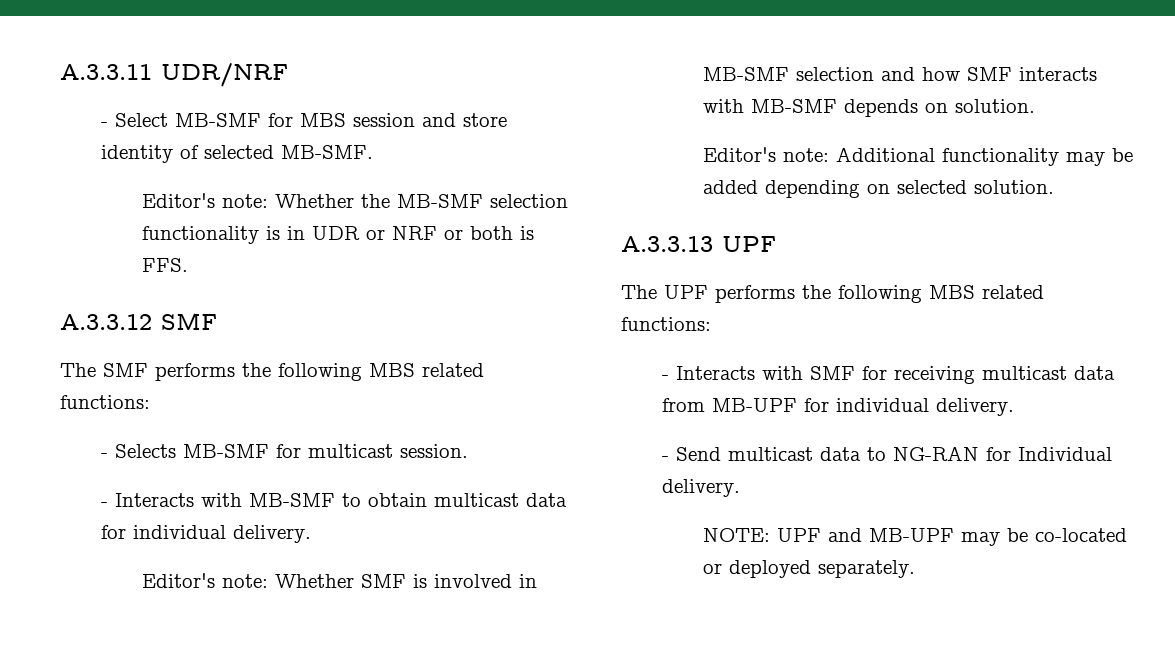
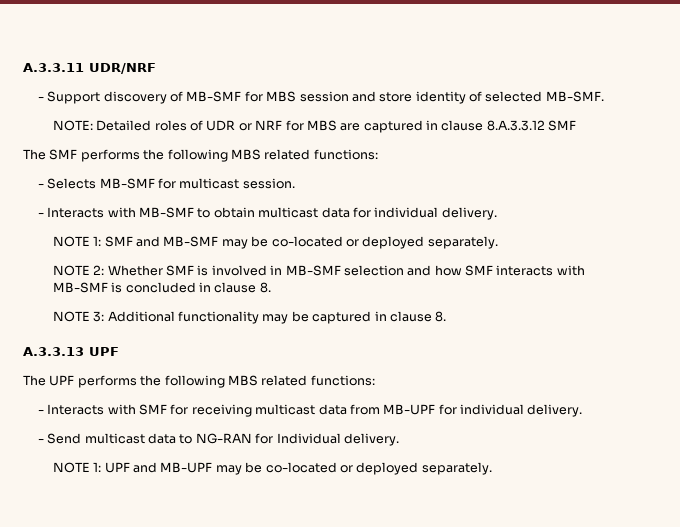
[114,113,168,127] Select -> [47,91,184,104] Support discovery of
[141,193,568,208] [141,226,534,244] [141,258,188,272] [60,314,152,330] Editor's note: Whether the MB-SMF selection functionality is in UDR or NRF or both is FFS. // A.3.3.12 -> [52,120,545,133] NOTE: Detailed roles of UDR or NRF for MBS are captured in clause 8.A.3.3.12
[141,573,268,588] Editor's note: -> [52,236,498,249] [52,265,105,276] NOTE 1: SMF and MB-SMF may be co-located or deployed separately. // NOTE 2:
[843,99,1035,117] [702,147,1133,166] [702,180,1054,198] depends on solution. // Editor's note: Additional functionality may be added depending on selected solution. -> [111,282,271,293] [52,311,447,324] is concluded in clause 8. // NOTE 3: Additional functionality may be captured in clause 8.
[702,528,770,542] NOTE: -> [52,462,102,473] NOTE 1:

